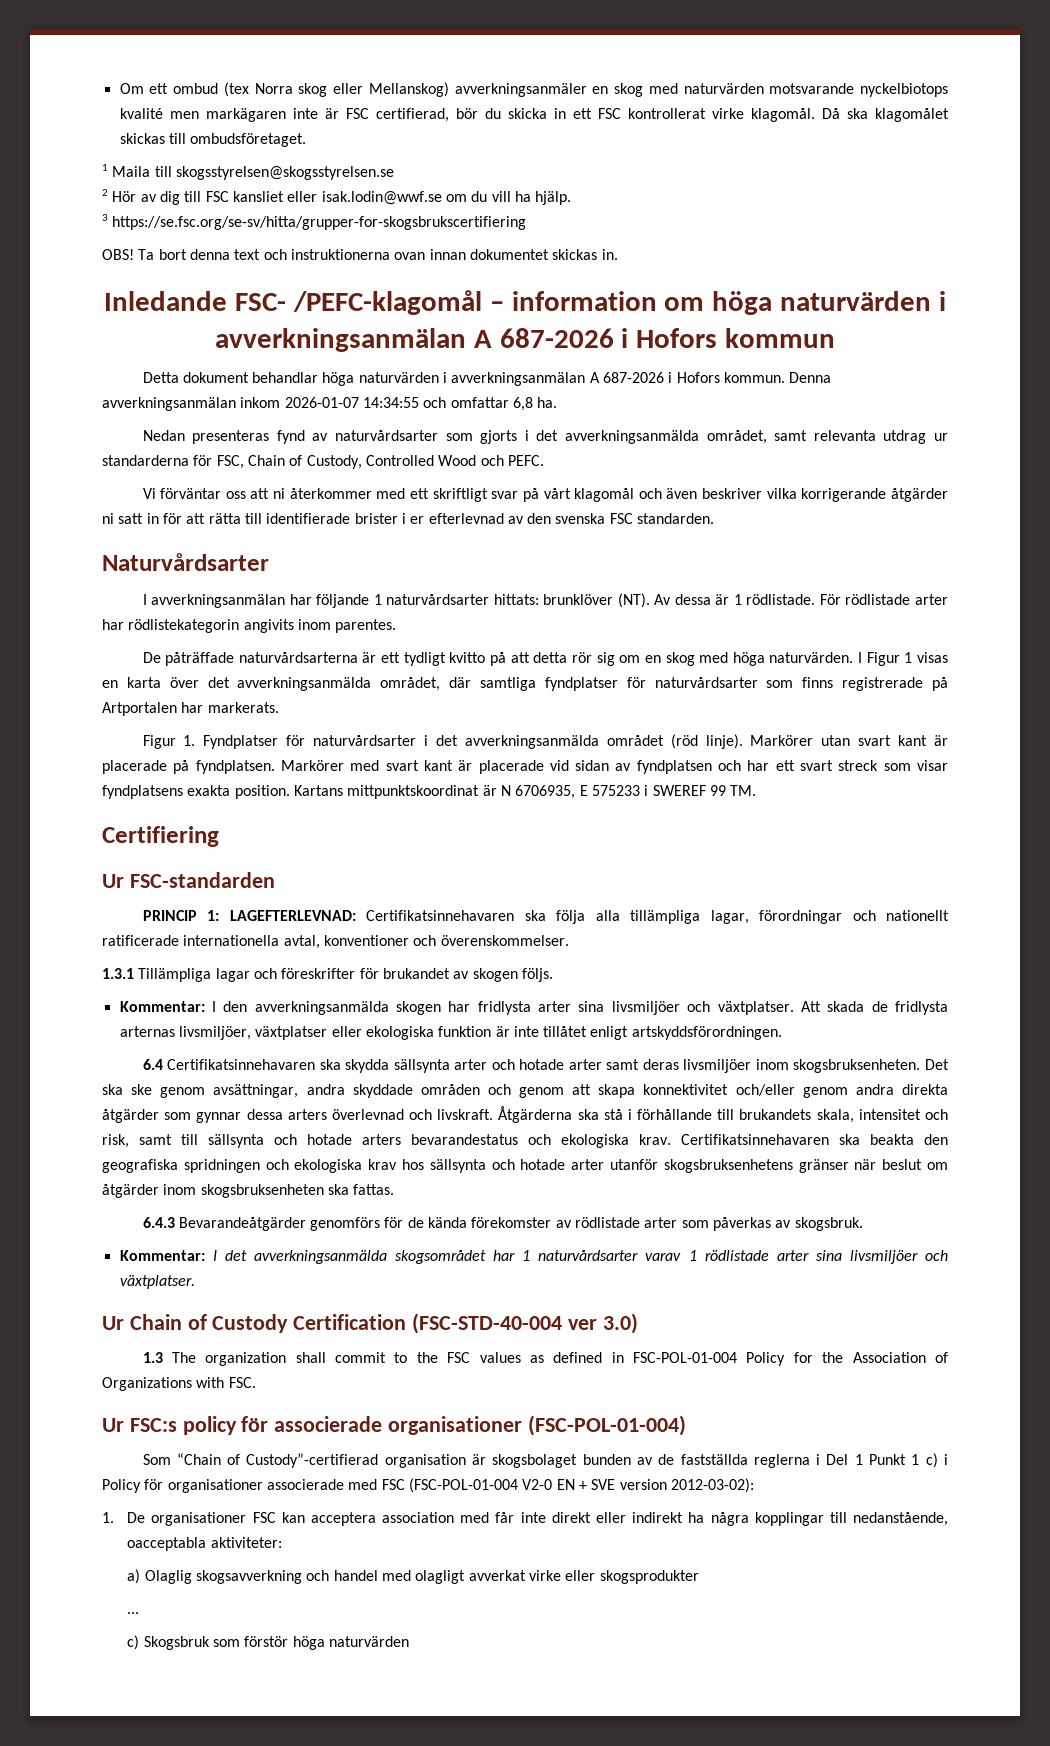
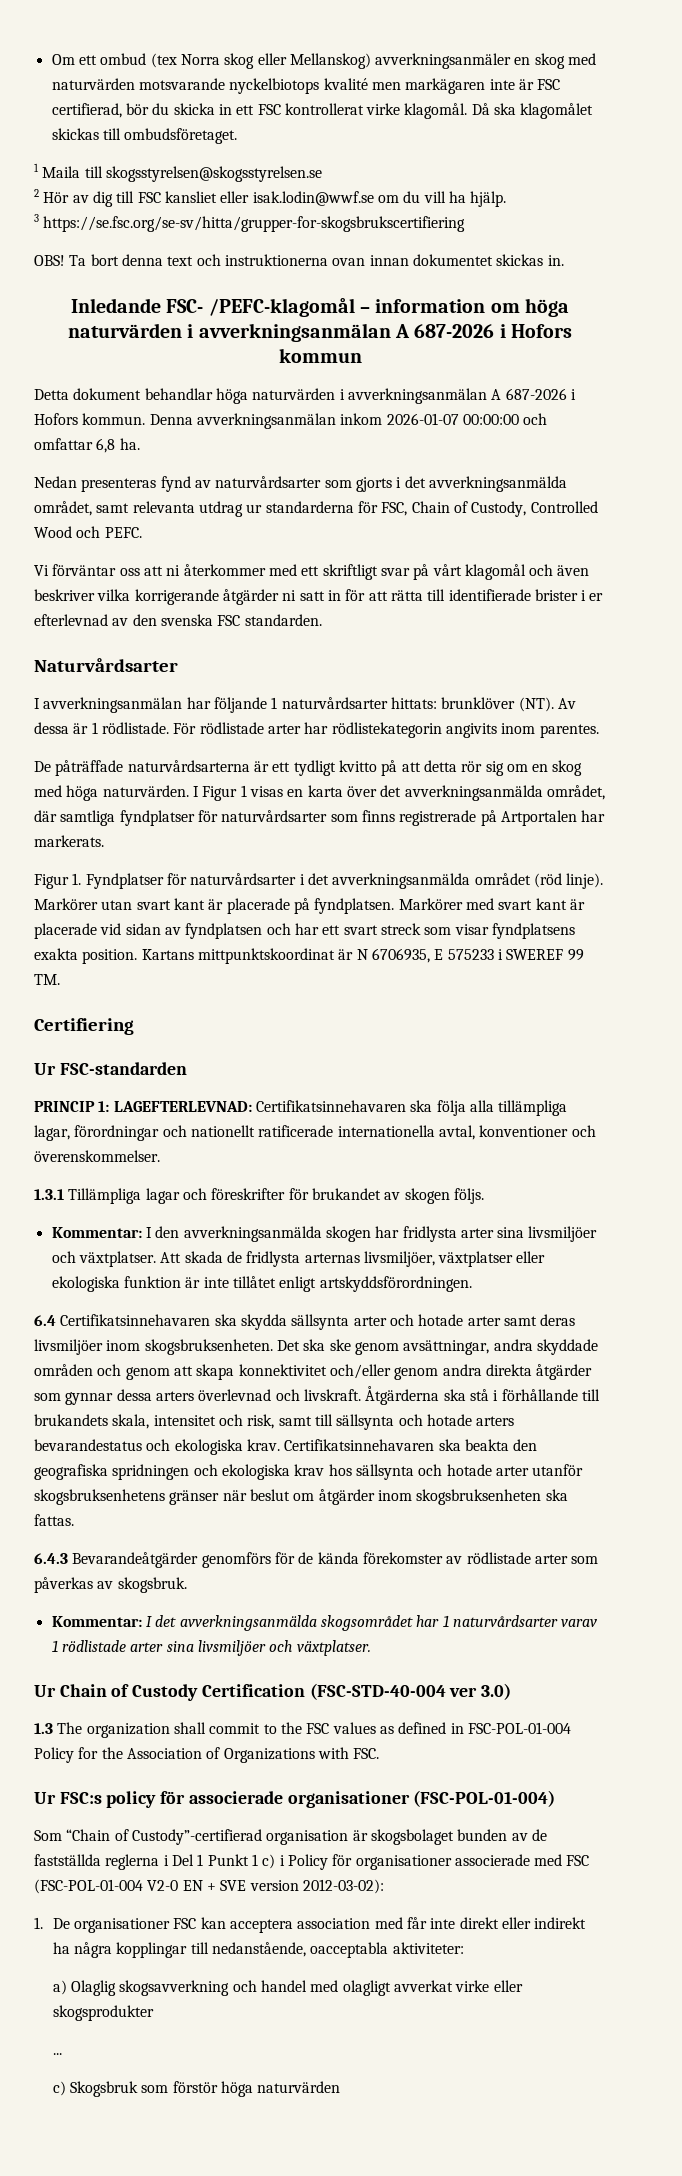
[362,397,419,408] 14:34:55 -> [462,414,519,425] 00:00:00

